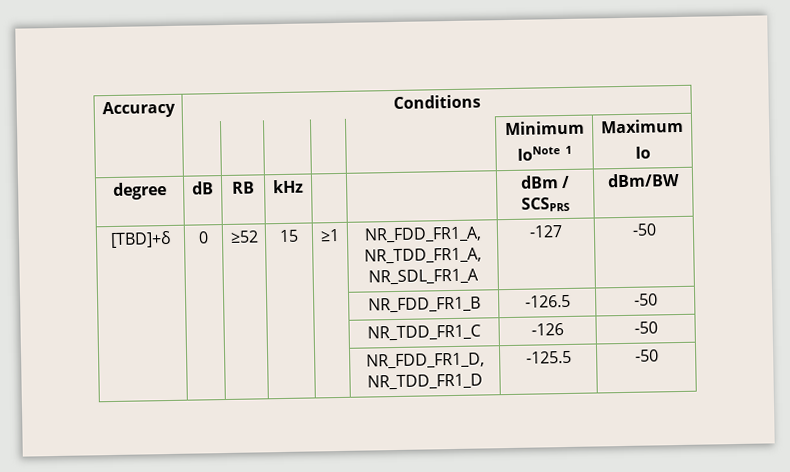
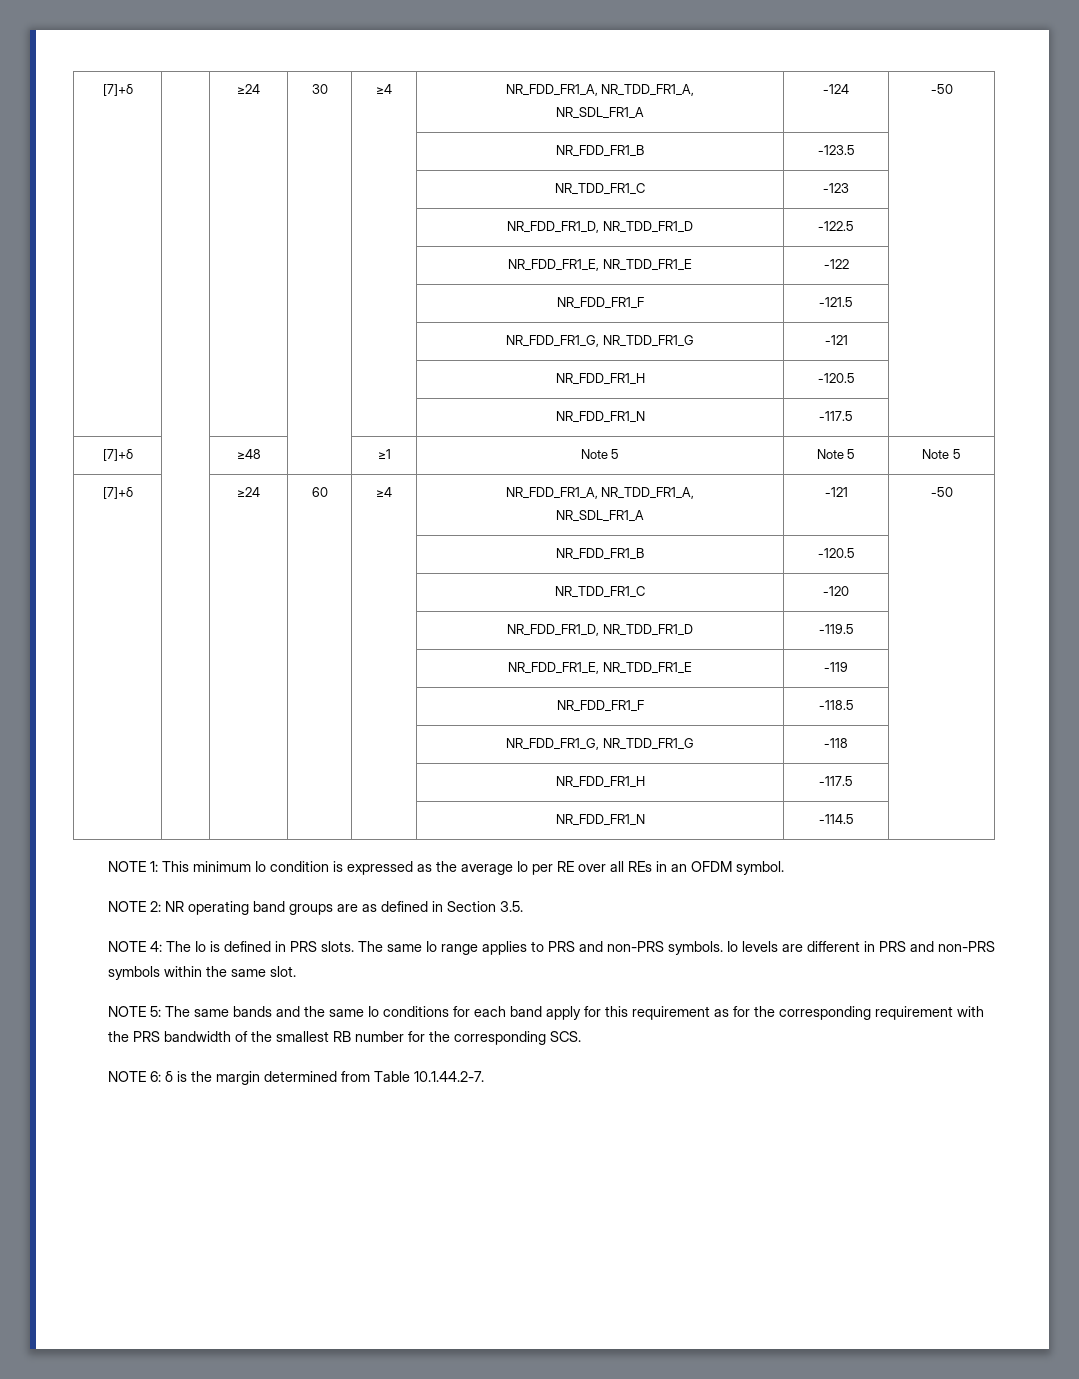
[101,100,176,119] [392,94,481,110] [504,120,585,136] [517,145,572,161] [600,118,684,134] [634,146,651,159] [113,182,167,200] [192,181,214,195] [232,181,255,194] [272,179,304,194] [519,175,571,189] [521,196,570,212] [607,172,680,188] [110,230,171,249] [198,231,209,244] [229,230,259,243] [279,229,299,243] [320,228,340,242] [363,226,482,244] [363,247,482,265] [367,268,479,286] [529,225,563,238] [631,223,657,236] [367,296,481,314] [524,294,571,308] [633,293,658,306] [366,324,481,342] [531,323,564,336] [633,321,658,334] [365,352,485,370] [366,373,483,391] [525,350,572,364] [634,349,659,362] Accuracy | Conditions // | | | | | | Minimum // IoNote 1 | Maximum // Io // degree | dB | RB | kHz | | | dBm / SCSPRS | dBm/BW // [TBD]+δ | 0 | ≥52 | 15 | ≥1 | NR_FDD_FR1_A, NR_TDD_FR1_A, NR_SDL_FR1_A | -127 | -50 // | | | | | NR_FDD_FR1_B | -126.5 | -50 // | | | | | NR_TDD_FR1_C | -126 | -50 // | | | | | NR_FDD_FR1_D, NR_TDD_FR1_D | -125.5 | -50 -> [102,84,133,96] [237,84,260,94] [311,84,328,94] [376,84,392,94] [505,84,695,96] [556,107,644,119] [823,84,849,94] [930,84,953,94] [556,145,644,157] [817,145,855,155] [555,183,645,195] [823,183,849,193] [507,221,693,233] [818,221,854,231] [508,259,692,271] [823,259,849,269] [556,297,644,309] [819,297,853,307] [506,335,694,347] [824,335,848,345] [555,373,645,385] [817,373,855,383] [555,411,645,423] [819,411,853,421] [102,449,133,461] [236,449,261,459] [377,449,391,459] [580,449,620,459] [816,449,856,459] [922,449,961,459] [102,487,133,499] [237,487,260,497] [311,487,328,497] [376,487,392,497] [505,487,695,499] [556,510,644,522] [824,487,848,497] [930,487,953,497] [556,548,644,560] [817,548,855,558] [555,586,645,598] [823,586,849,596] [507,624,693,636] [818,624,854,634] [508,662,692,674] [824,662,848,672] [556,700,644,712] [818,700,854,710] [506,738,694,750] [824,738,848,748] [555,776,645,788] [819,776,853,786] [555,814,645,826] [818,814,854,824] [107,861,784,875] [107,901,523,915] [107,941,995,955] [107,966,296,980] [107,1006,984,1020] [107,1031,581,1045] [107,1071,484,1085] [7]+δ | | ≥24 | 30 | ≥4 | NR_FDD_FR1_A, NR_TDD_FR1_A, // NR_SDL_FR1_A | -124 | -50 // | | | | | NR_FDD_FR1_B | -123.5 | // | | | | | NR_TDD_FR1_C | -123 | // | | | | | NR_FDD_FR1_D, NR_TDD_FR1_D | -122.5 | // | | | | | NR_FDD_FR1_E, NR_TDD_FR1_E | -122 | // | | | | | NR_FDD_FR1_F | -121.5 | // | | | | | NR_FDD_FR1_G, NR_TDD_FR1_G | -121 | // | | | | | NR_FDD_FR1_H | -120.5 | // | | | | | NR_FDD_FR1_N | -117.5 | // [7]+δ | | ≥48 | | ≥1 | Note 5 | Note 5 | Note 5 // [7]+δ | | ≥24 | 60 | ≥4 | NR_FDD_FR1_A, NR_TDD_FR1_A, // NR_SDL_FR1_A | -121 | -50 // | | | | | NR_FDD_FR1_B | -120.5 | // | | | | | NR_TDD_FR1_C | -120 | // | | | | | NR_FDD_FR1_D, NR_TDD_FR1_D | -119.5 | // | | | | | NR_FDD_FR1_E, NR_TDD_FR1_E | -119 | // | | | | | NR_FDD_FR1_F | -118.5 | // | | | | | NR_FDD_FR1_G, NR_TDD_FR1_G | -118 | // | | | | | NR_FDD_FR1_H | -117.5 | // | | | | | NR_FDD_FR1_N | -114.5 | // NOTE 1: This minimum Io condition is expressed as the average Io per RE over all REs in an OFDM symbol. // NOTE 2: NR operating band groups are as defined in Section 3.5. // NOTE 4: The Io is defined in PRS slots. The same Io range applies to PRS and non-PRS symbols. Io levels are different in PRS and non-PRS symbols within the same slot. // NOTE 5: The same bands and the same Io conditions for each band apply for this requirement as for the corresponding requirement with the PRS bandwidth of the smallest RB number for the corresponding SCS. // NOTE 6: δ is the margin determined from Table 10.1.44.2-7.

